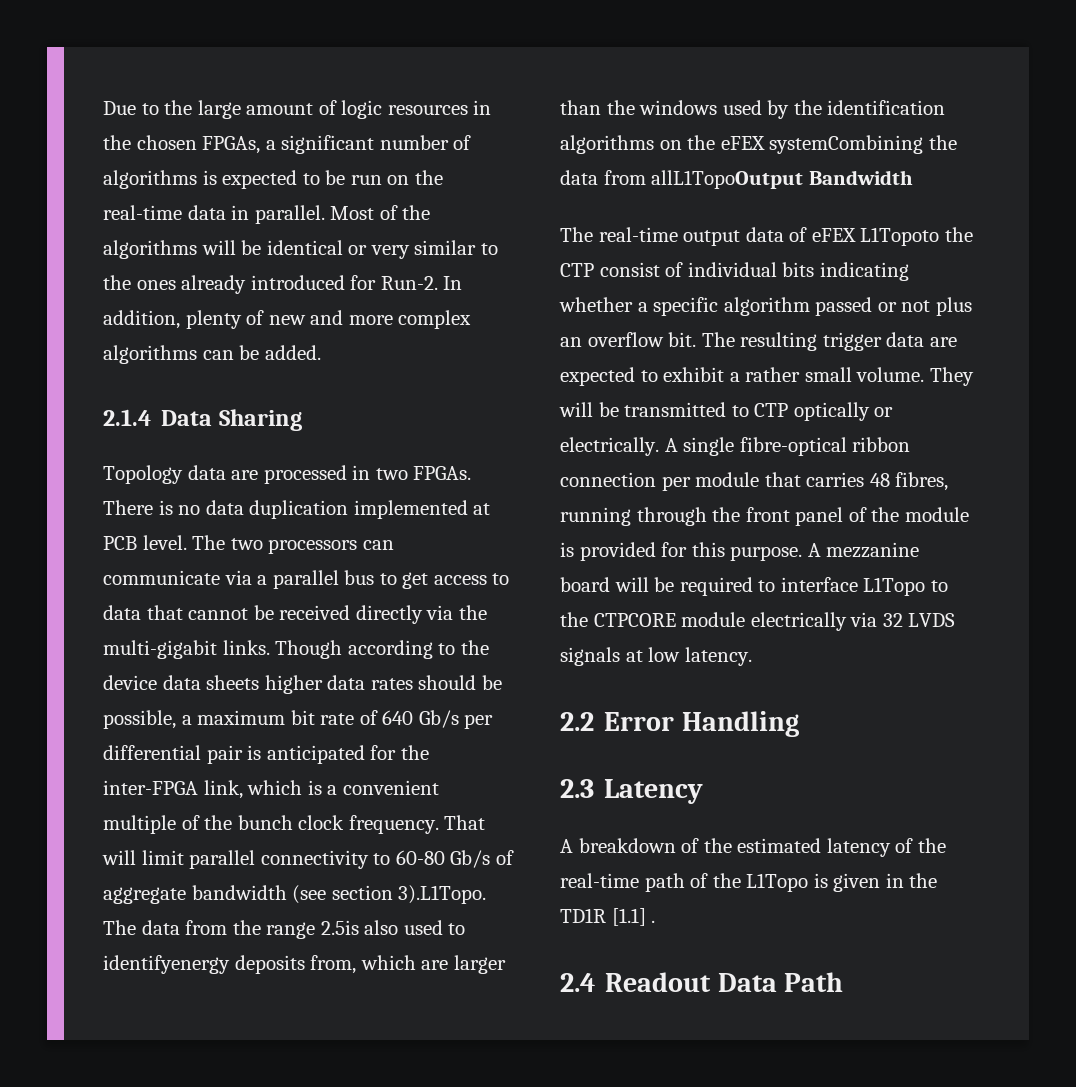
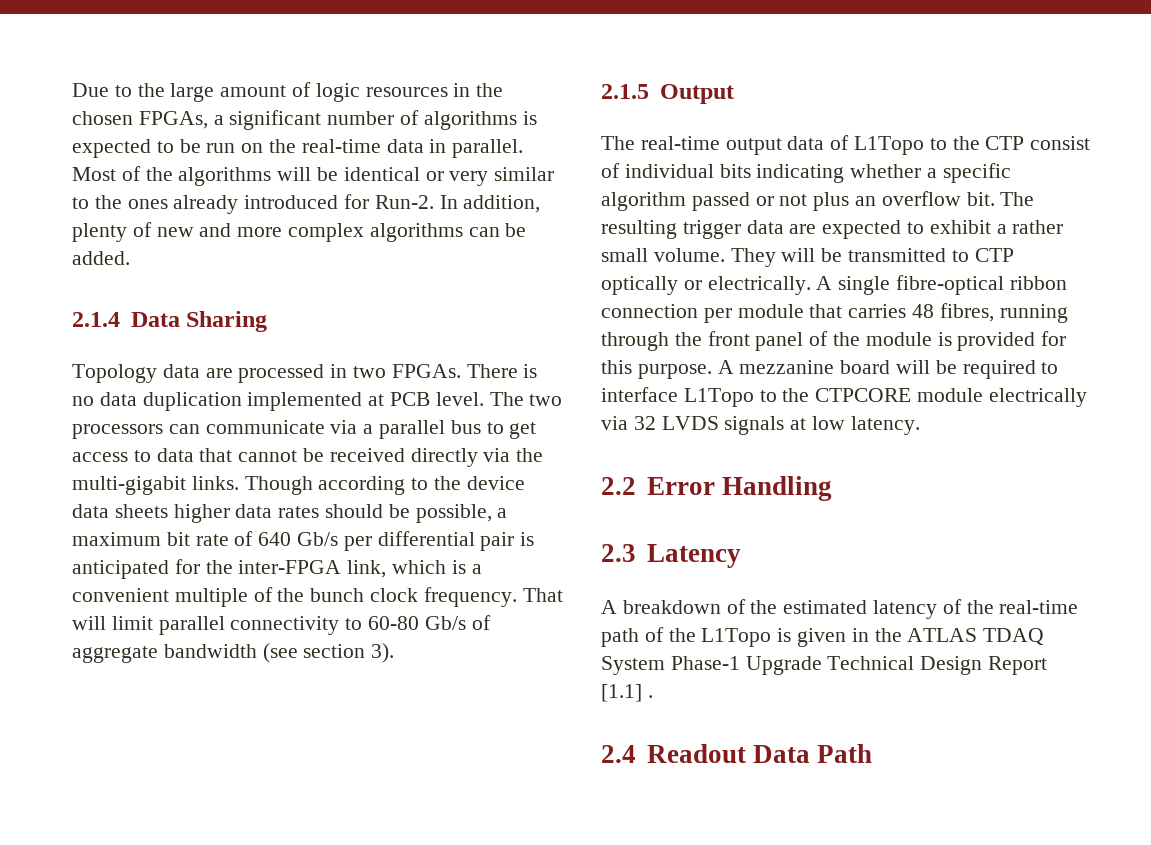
[398,885,487,904] [103,920,466,939] [103,955,506,974] [560,100,946,119] [560,135,957,154] [560,170,913,189] 3).L1Topo. The data from the range 2.5is also used to identifyenergy deposits from, which are larger than the windows used by the identification algorithms on the eFEX systemCombining the data from allL1TopoOutput Bandwidth -> [371,643,395,663] [601,84,734,104] 3). // 2.1.5 Output
[811,227,940,246] eFEX L1Topoto -> [854,136,947,155] L1Topo to
[560,908,606,923] TD1R -> [907,628,1045,645] [601,656,1048,675] ATLAS TDAQ System Phase-1 Upgrade Technical Design Report

